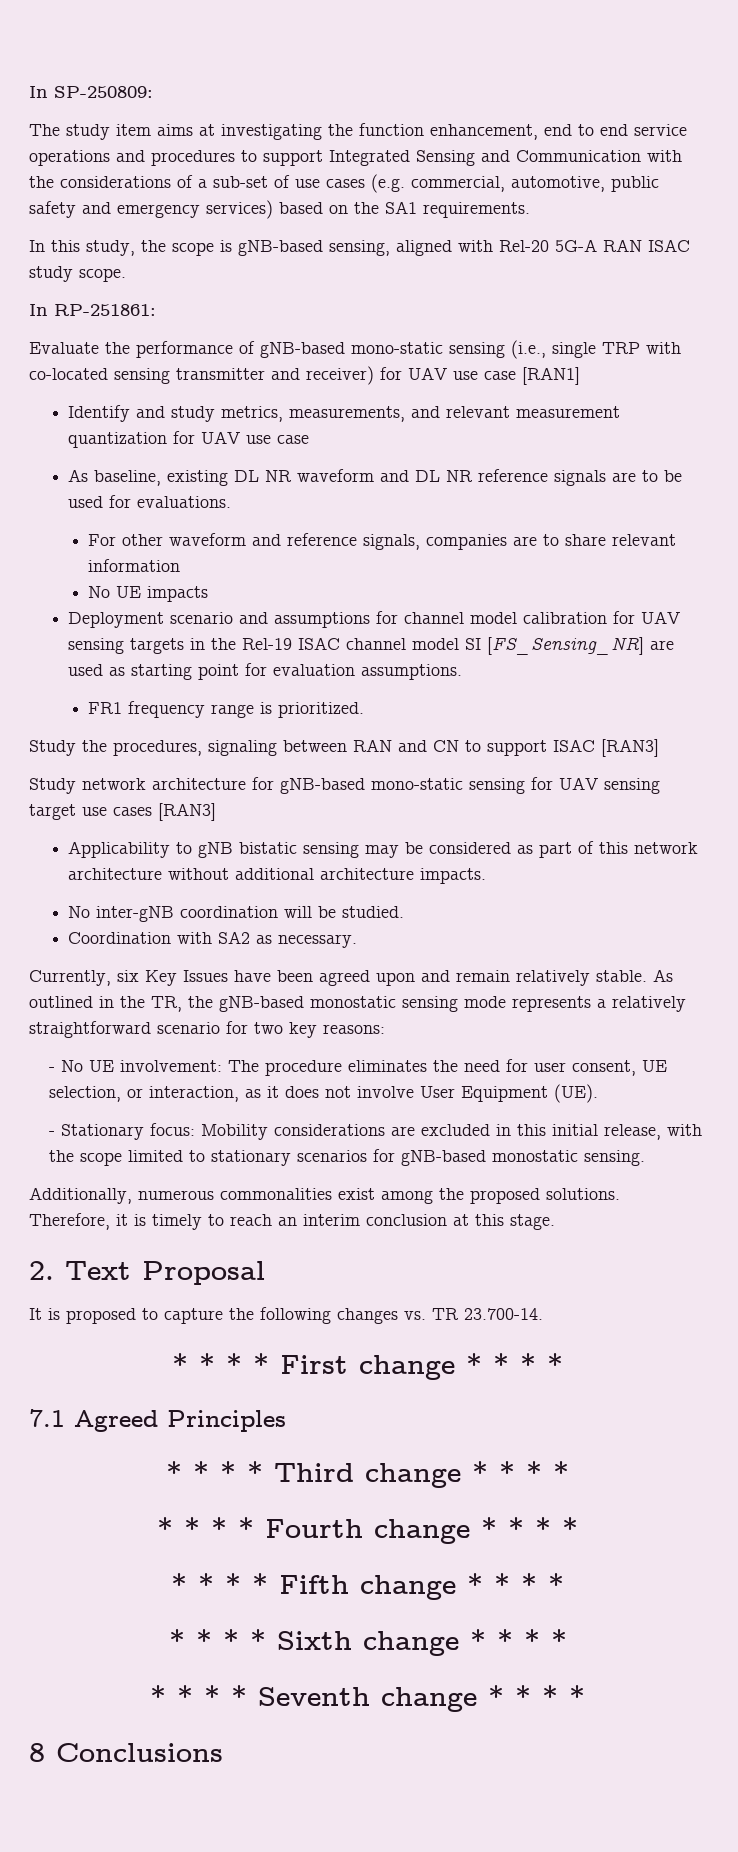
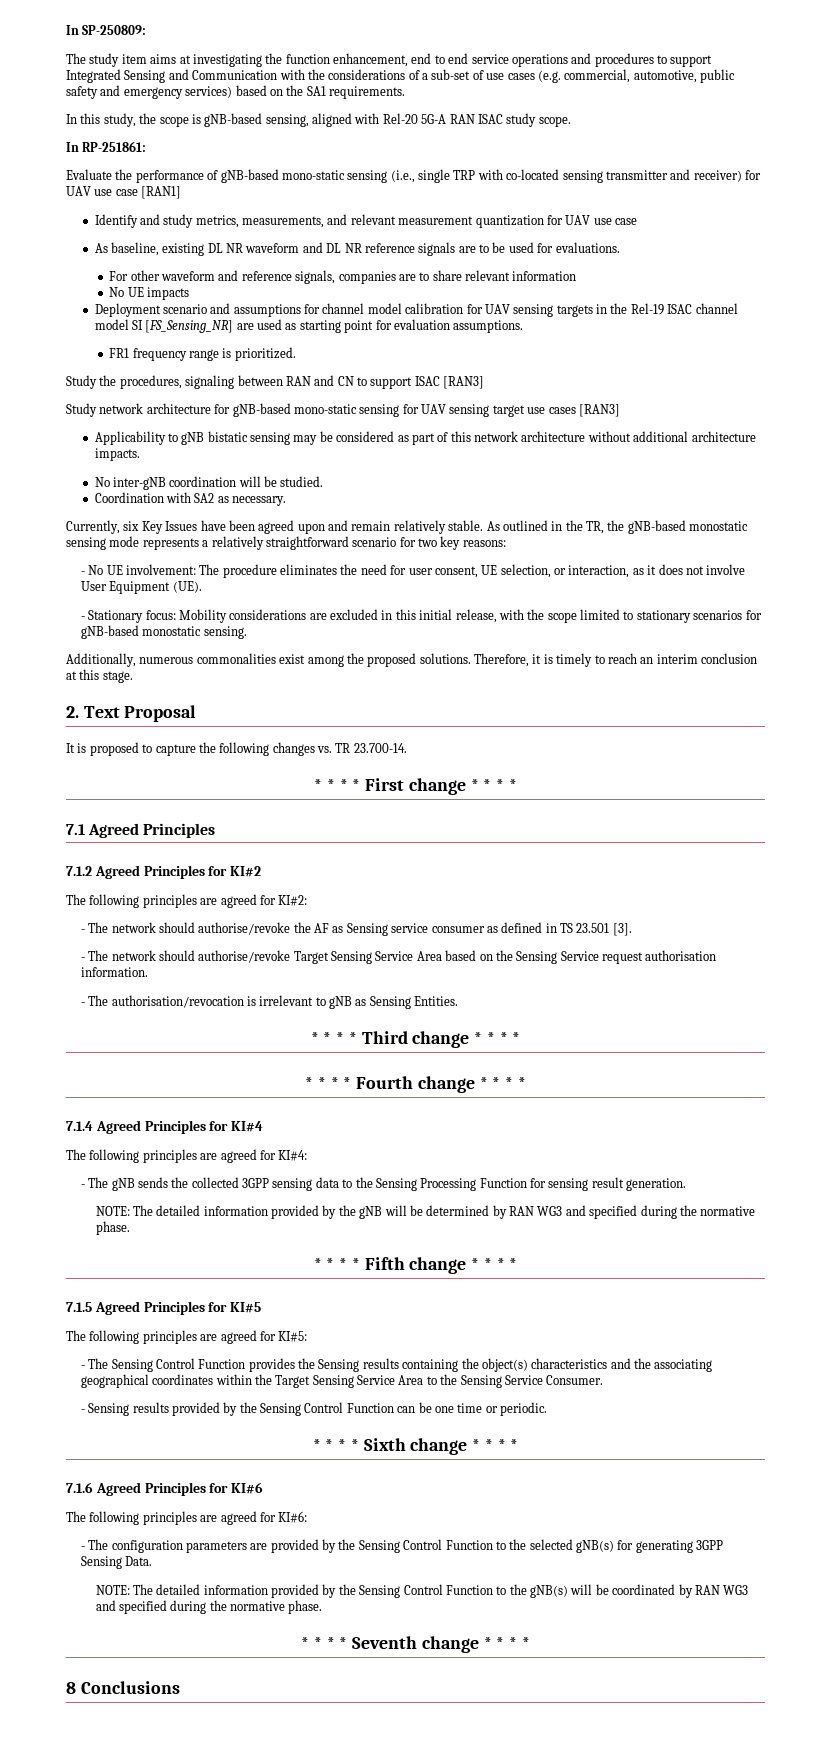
(286, 1421) none -> [66,865,262,879] [66,894,308,908] [80,922,632,936] [80,950,717,964] [80,967,148,977] [80,995,459,1009] // 7.1.2 Agreed Principles for KI#2 // The following principles are agreed for KI#2: // - The network should authorise/revoke the AF as Sensing service consumer as defined in TS 23.501 [3]. // - The network should authorise/revoke Target Sensing Service Area based on the Sensing Service request authorisation information. // - The authorisation/revocation is irrelevant to gNB as Sensing Entities.
(578, 1527) none -> [66,1120,264,1134] [66,1149,308,1163] [80,1177,687,1191] [95,1205,756,1219] [95,1221,130,1235] // 7.1.4 Agreed Principles for KI#4 // The following principles are agreed for KI#4: // - The gNB sends the collected 3GPP sensing data to the Sensing Processing Function for sensing result generation. // NOTE: The detailed information provided by the gNB will be determined by RAN WG3 and specified during the normative phase.
(564, 1583) none -> [66,1301,262,1315] [66,1330,308,1344] [80,1358,713,1372] [80,1374,604,1388] [80,1402,548,1416] // 7.1.5 Agreed Principles for KI#5 // The following principles are agreed for KI#5: // - The Sensing Control Function provides the Sensing results containing the object(s) characteristics and the associating geographical coordinates within the Target Sensing Service Area to the Sensing Service Consumer. // - Sensing results provided by the Sensing Control Function can be one time or periodic.
(567, 1639) none -> [66,1482,264,1496] [66,1511,308,1525] [80,1539,724,1553] [80,1556,153,1569] [95,1584,749,1598] [95,1600,323,1614] // 7.1.6 Agreed Principles for KI#6 // The following principles are agreed for KI#6: // - The configuration parameters are provided by the Sensing Control Function to the selected gNB(s) for generating 3GPP Sensing Data. // NOTE: The detailed information provided by the Sensing Control Function to the gNB(s) will be coordinated by RAN WG3 and specified during the normative phase.

